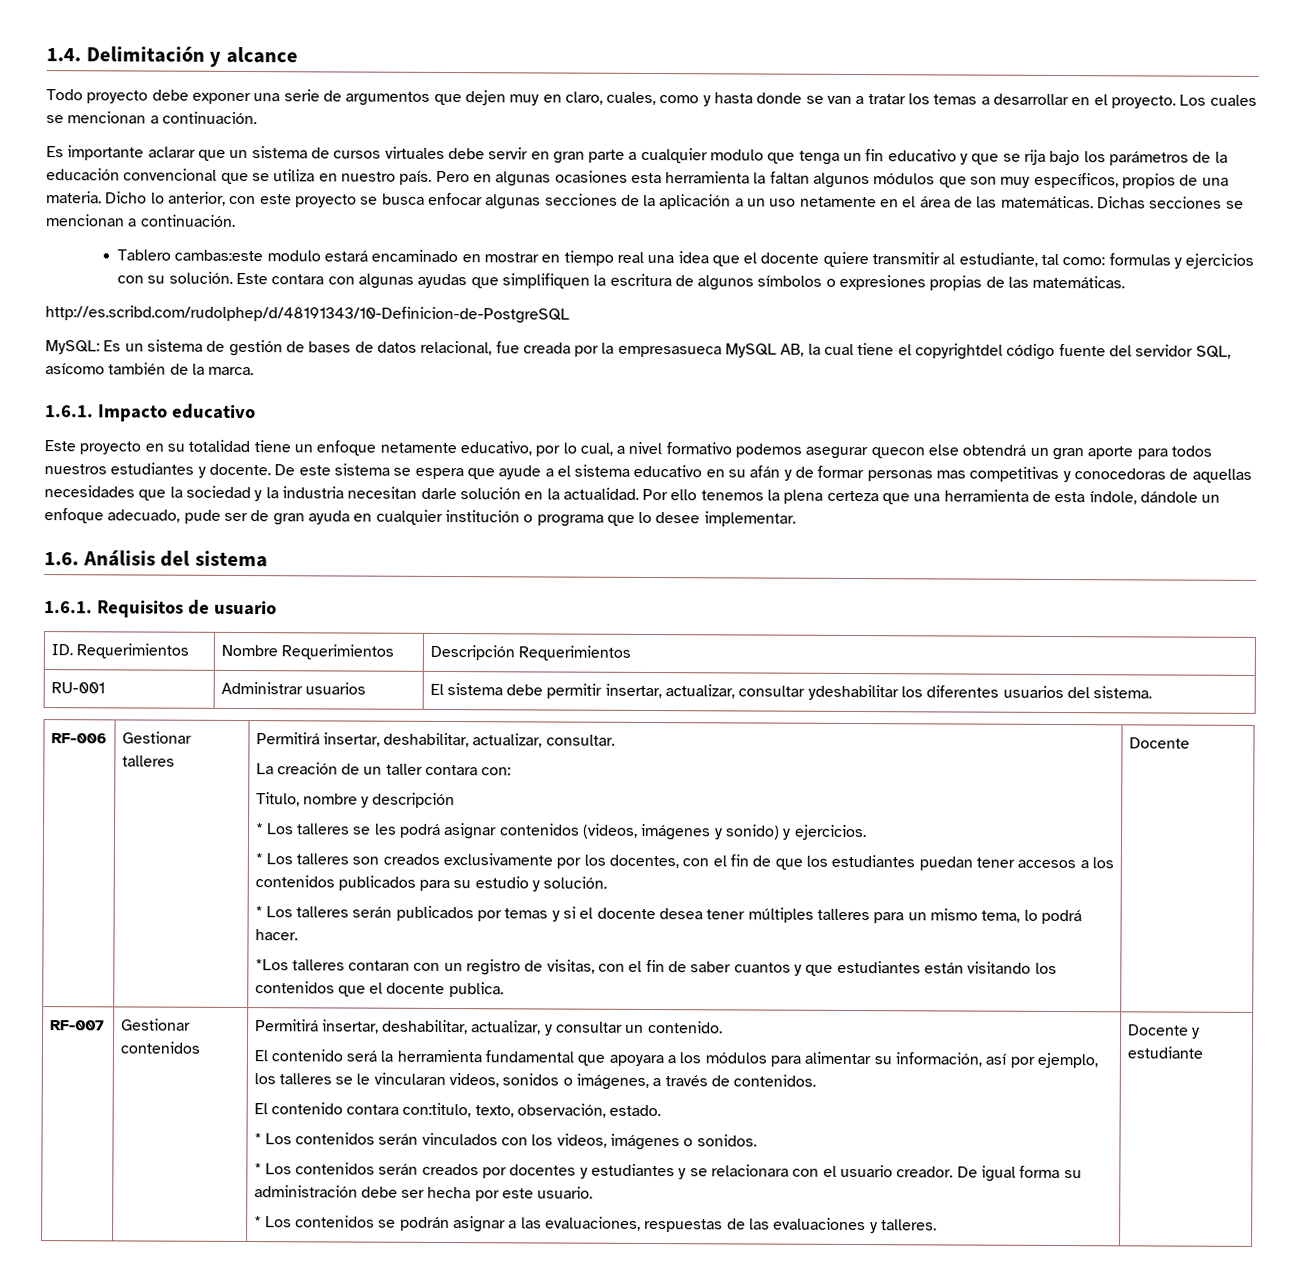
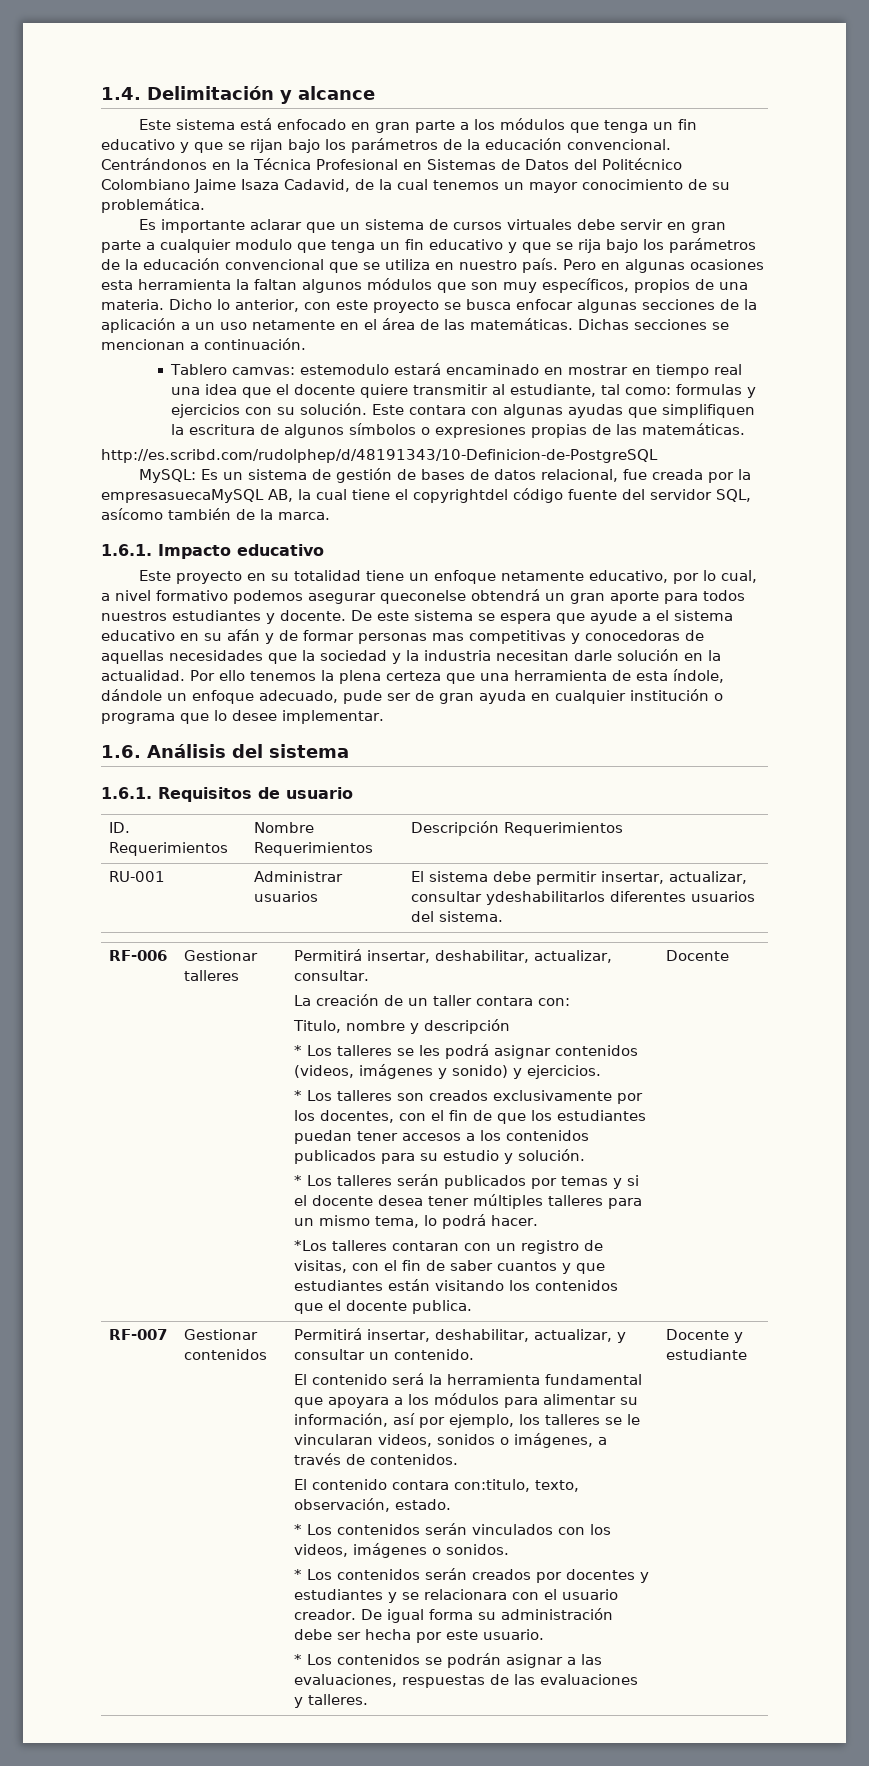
[46,89,1257,109] [46,111,257,125] Todo proyecto debe exponer una serie de argumentos que dejen muy en claro, cuales, como y hasta donde se van a tratar los temas a desarrollar en el proyecto. Los cuales se mencionan a continuación. -> [139,118,698,133] [101,138,671,153] [101,158,682,170] [101,179,730,193] [101,198,205,213] Este sistema está enfocado en gran parte a los módulos que tenga un fin educativo y que se rijan bajo los parámetros de la educación convencional. Centrándonos en la Técnica Profesional en Sistemas de Datos del Politécnico Colombiano Jaime Isaza Cadavid, de la cual tenemos un mayor conocimiento de su problemática.
[174,249,321,262] cambas:este modulo -> [232,364,390,375] camvas: estemodulo
[617,343,778,358] empresasueca MySQL -> [101,489,264,503] empresasuecaMySQL
[870,444,960,459] quecon else -> [380,590,466,604] queconelse
[807,684,924,701] ydeshabilitar los -> [486,891,606,905] ydeshabilitarlos

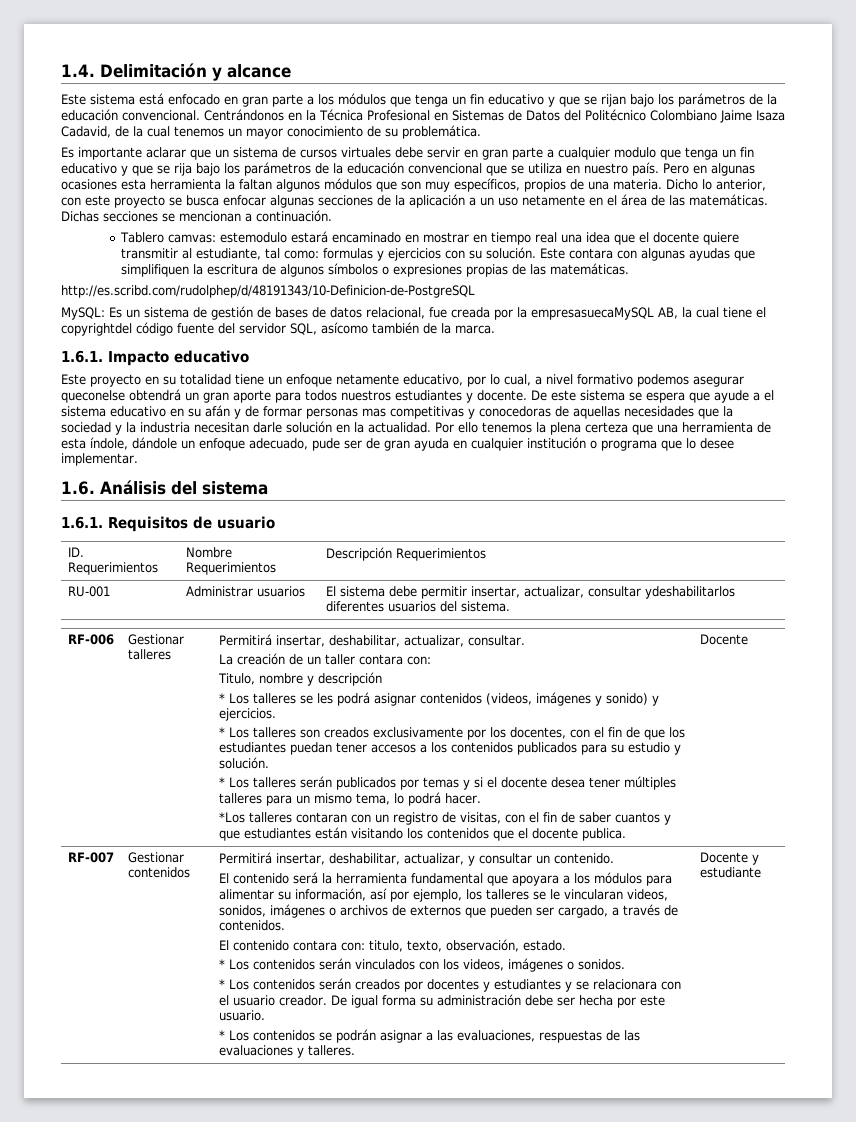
[437,1433,594,1448] sonidos o imágenes, -> [218,904,608,918] sonidos, imágenes o archivos de externos que pueden ser cargado,
[454,1479,531,1492] con:titulo, -> [340,940,403,952] con: titulo,

